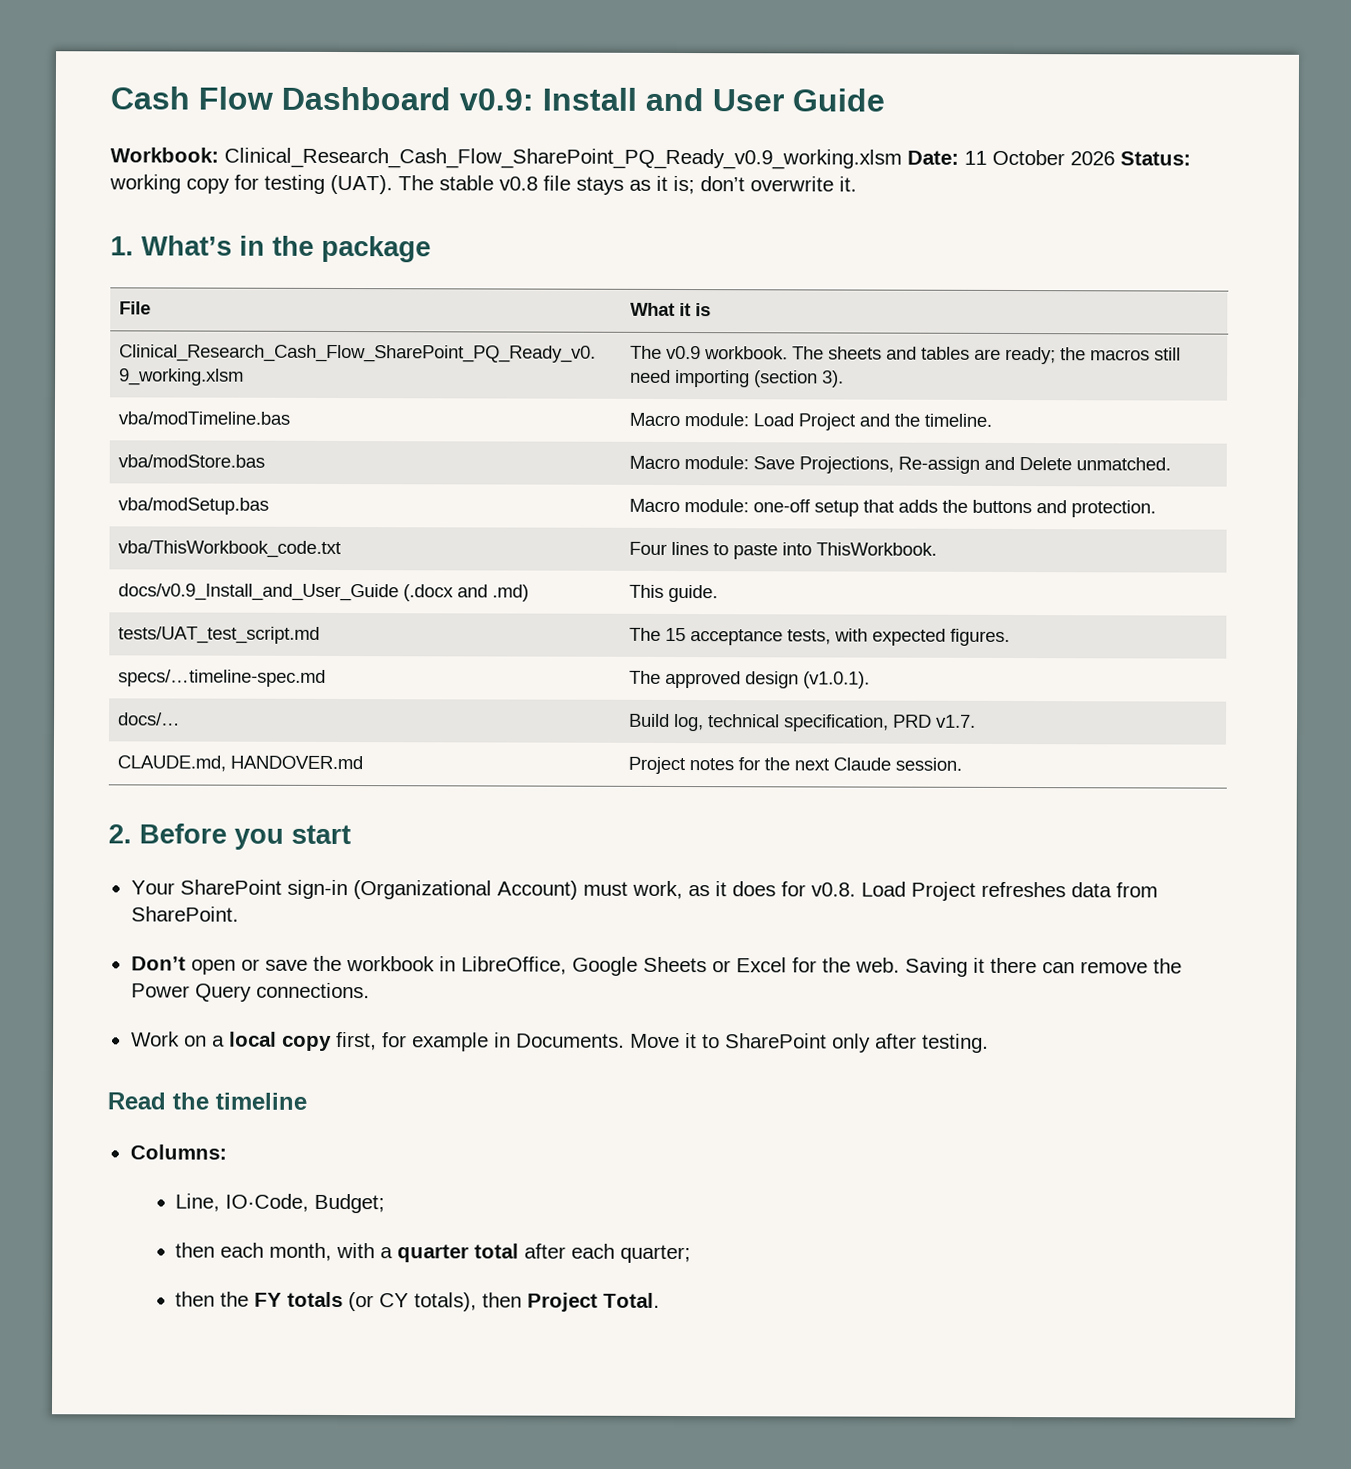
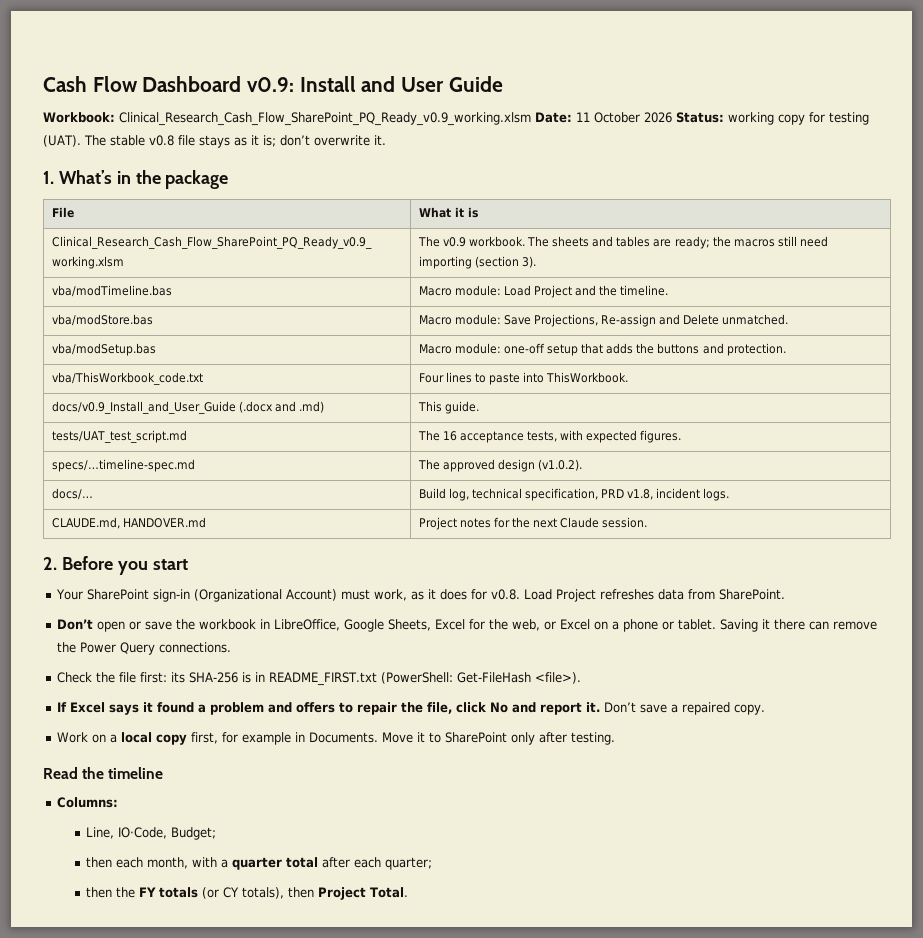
[665,627,687,642] 15 -> [442,431,457,441] 16
[803,671,871,689] (v1.0.1). -> [538,459,583,471] (v1.0.2).
[936,714,977,728] v1.7. -> [627,488,730,501] v1.8, incident logs.
[642,956,731,973] Sheets or -> [388,619,432,631] Sheets,
[854,957,900,973] web. -> [512,619,717,632] web, or Excel on a phone or tablet.
(370, 990) none -> [57,672,582,686] [57,702,766,715] // Check the file first: its SHA-256 is in README_FIRST.txt (PowerShell: Get-FileHash <file>). // If Excel says it found a problem and offers to repair the file, click No and report it. Don’t save a repaired copy.

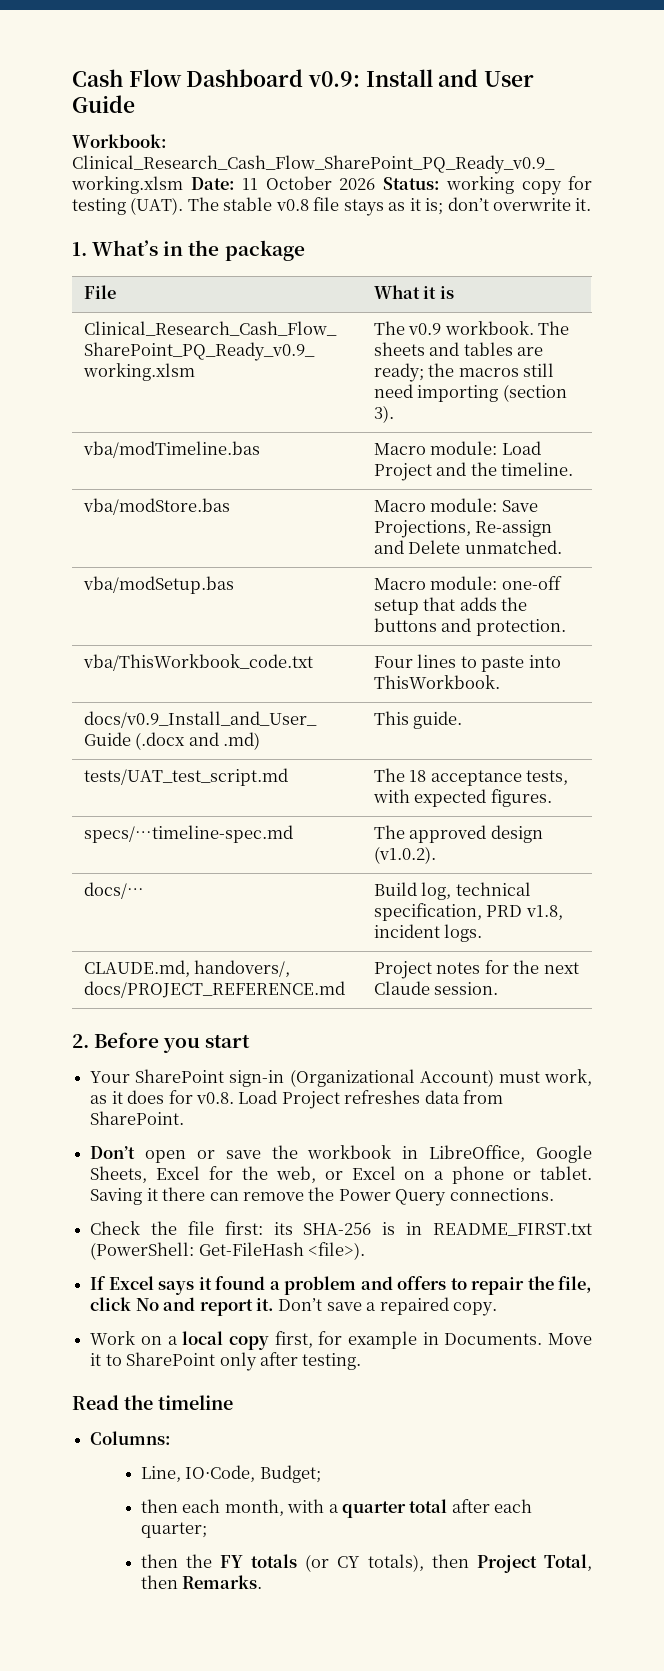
[442,431,457,441] 16 -> [409,770,427,782] 18
[122,517,206,528] HANDOVER.md -> [194,960,291,977] [83,981,345,998] handovers/, docs/PROJECT_REFERENCE.md
[370,887,409,898] Total. -> [544,1554,593,1571] [140,1575,263,1589] Total, then Remarks.

